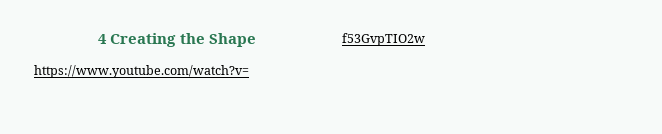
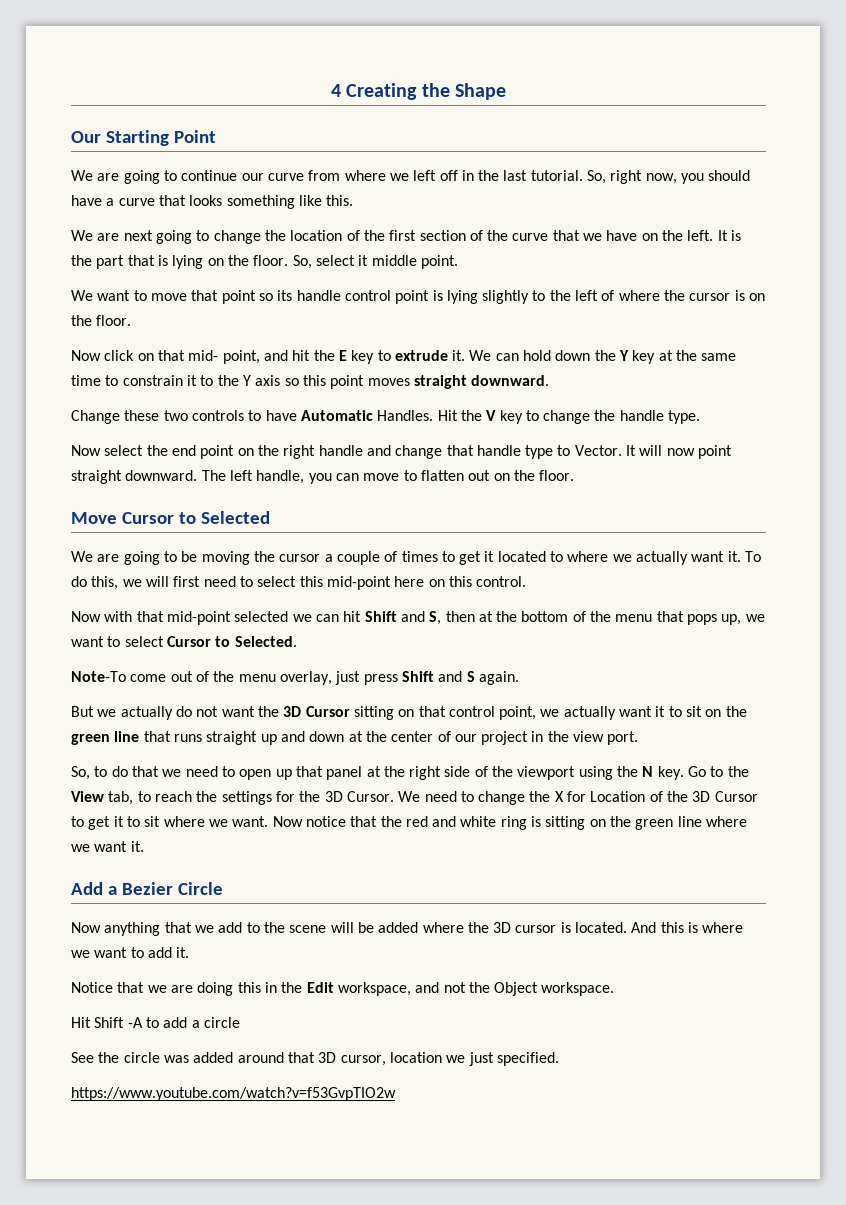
(256, 40) none -> [71,130,216,146] [71,170,751,184] [71,195,354,209] [71,230,742,244] [71,255,458,269] [71,290,766,304] [71,315,132,326] [71,350,737,364] [71,375,550,389] [71,410,701,424] [71,445,733,459] [71,470,575,484] [71,511,270,524] [71,551,762,565] [71,576,527,590] [71,611,765,625] [71,636,297,647] [71,671,519,685] [71,706,747,720] [71,731,639,745] [71,766,749,780] [71,791,758,805] [71,816,748,830] [71,841,144,852] [71,882,223,895] [71,922,744,936] [71,947,190,958] [71,982,615,996] [71,1017,240,1028] [71,1052,559,1066] // Our Starting Point // We are going to continue our curve from where we left off in the last tutorial. So, right now, you should have a curve that looks something like this. // We are next going to change the location of the first section of the curve that we have on the left. It is the part that is lying on the floor. So, select it middle point. // We want to move that point so its handle control point is lying slightly to the left of where the cursor is on the floor. // Now click on that mid- point, and hit the E key to extrude it. We can hold down the Y key at the same time to constrain it to the Y axis so this point moves straight downward. // Change these two controls to have Automatic Handles. Hit the V key to change the handle type. // Now select the end point on the right handle and change that handle type to Vector. It will now point straight downward. The left handle, you can move to flatten out on the floor. // Move Cursor to Selected // We are going to be moving the cursor a couple of times to get it located to where we actually want it. To do this, we will first need to select this mid-point here on this control. // Now with that mid-point selected we can hit Shift and S, then at the bottom of the menu that pops up, we want to select Cursor to Selected. // Note-To come out of the menu overlay, just press Shift and S again. // But we actually do not want the 3D Cursor sitting on that control point, we actually want it to sit on the green line that runs straight up and down at the center of our project in the view port. // So, to do that we need to open up that panel at the right side of the viewport using the N key. Go to the View tab, to reach the settings for the 3D Cursor. We need to change the X for Location of the 3D Cursor to get it to sit where we want. Now notice that the red and white ring is sitting on the green line where we want it. // Add a Bezier Circle // Now anything that we add to the scene will be added where the 3D cursor is located. And this is where we want to add it. // Notice that we are doing this in the Edit workspace, and not the Object workspace. // Hit Shift -A to add a circle // See the circle was added around that 3D cursor, location we just specified.

